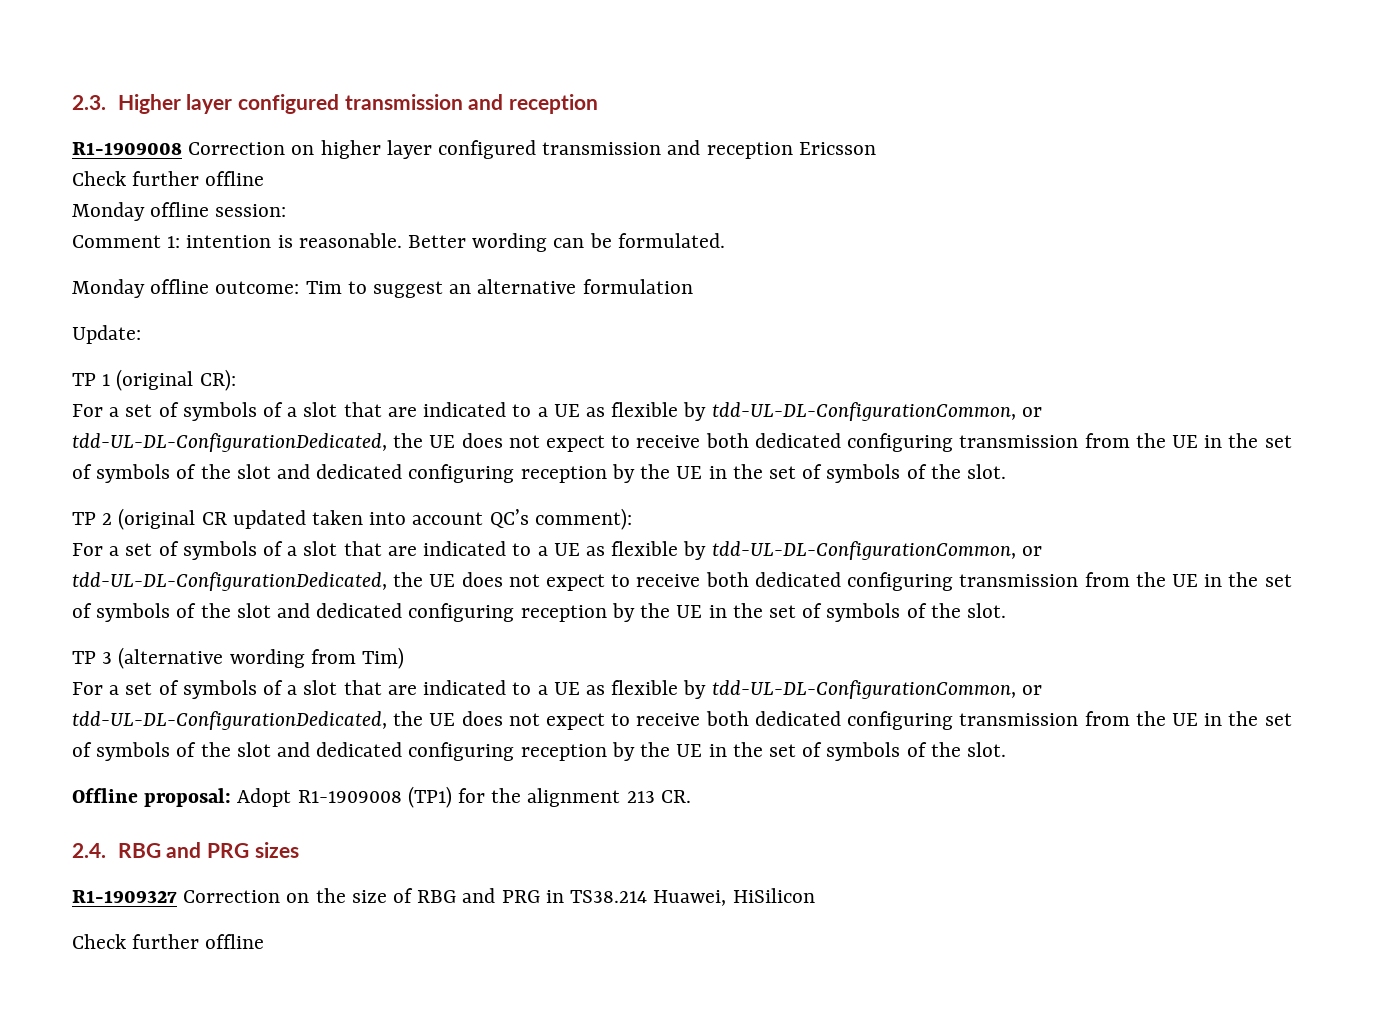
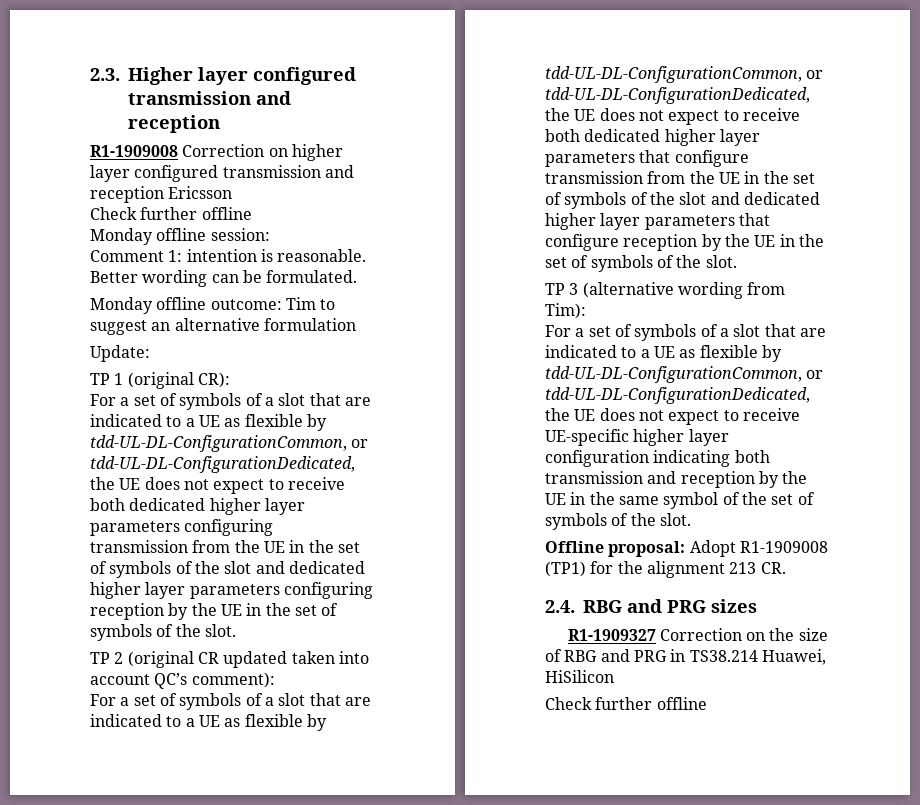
(841, 440) none -> [209,498,305,515] [90,521,180,536] higher layer parameters
(403, 471) none -> [90,582,280,599] higher layer parameters
[847,572,954,591] configuring -> [664,129,760,146] [545,150,749,167] higher layer parameters that configure
[408,603,515,622] configuring -> [545,213,770,230] [545,234,619,251] higher layer parameters that configure
[362,647,405,669] Tim) -> [545,303,586,319] Tim):
[705,711,1292,730] [72,742,763,761] both dedicated configuring transmission from the UE in the set of symbols of the slot and dedicated configuring reception by the UE in the -> [545,429,729,446] [545,450,770,467] [545,471,808,488] [545,492,767,509] UE-specific higher layer configuration indicating both transmission and reception by the UE in the same symbol of the

